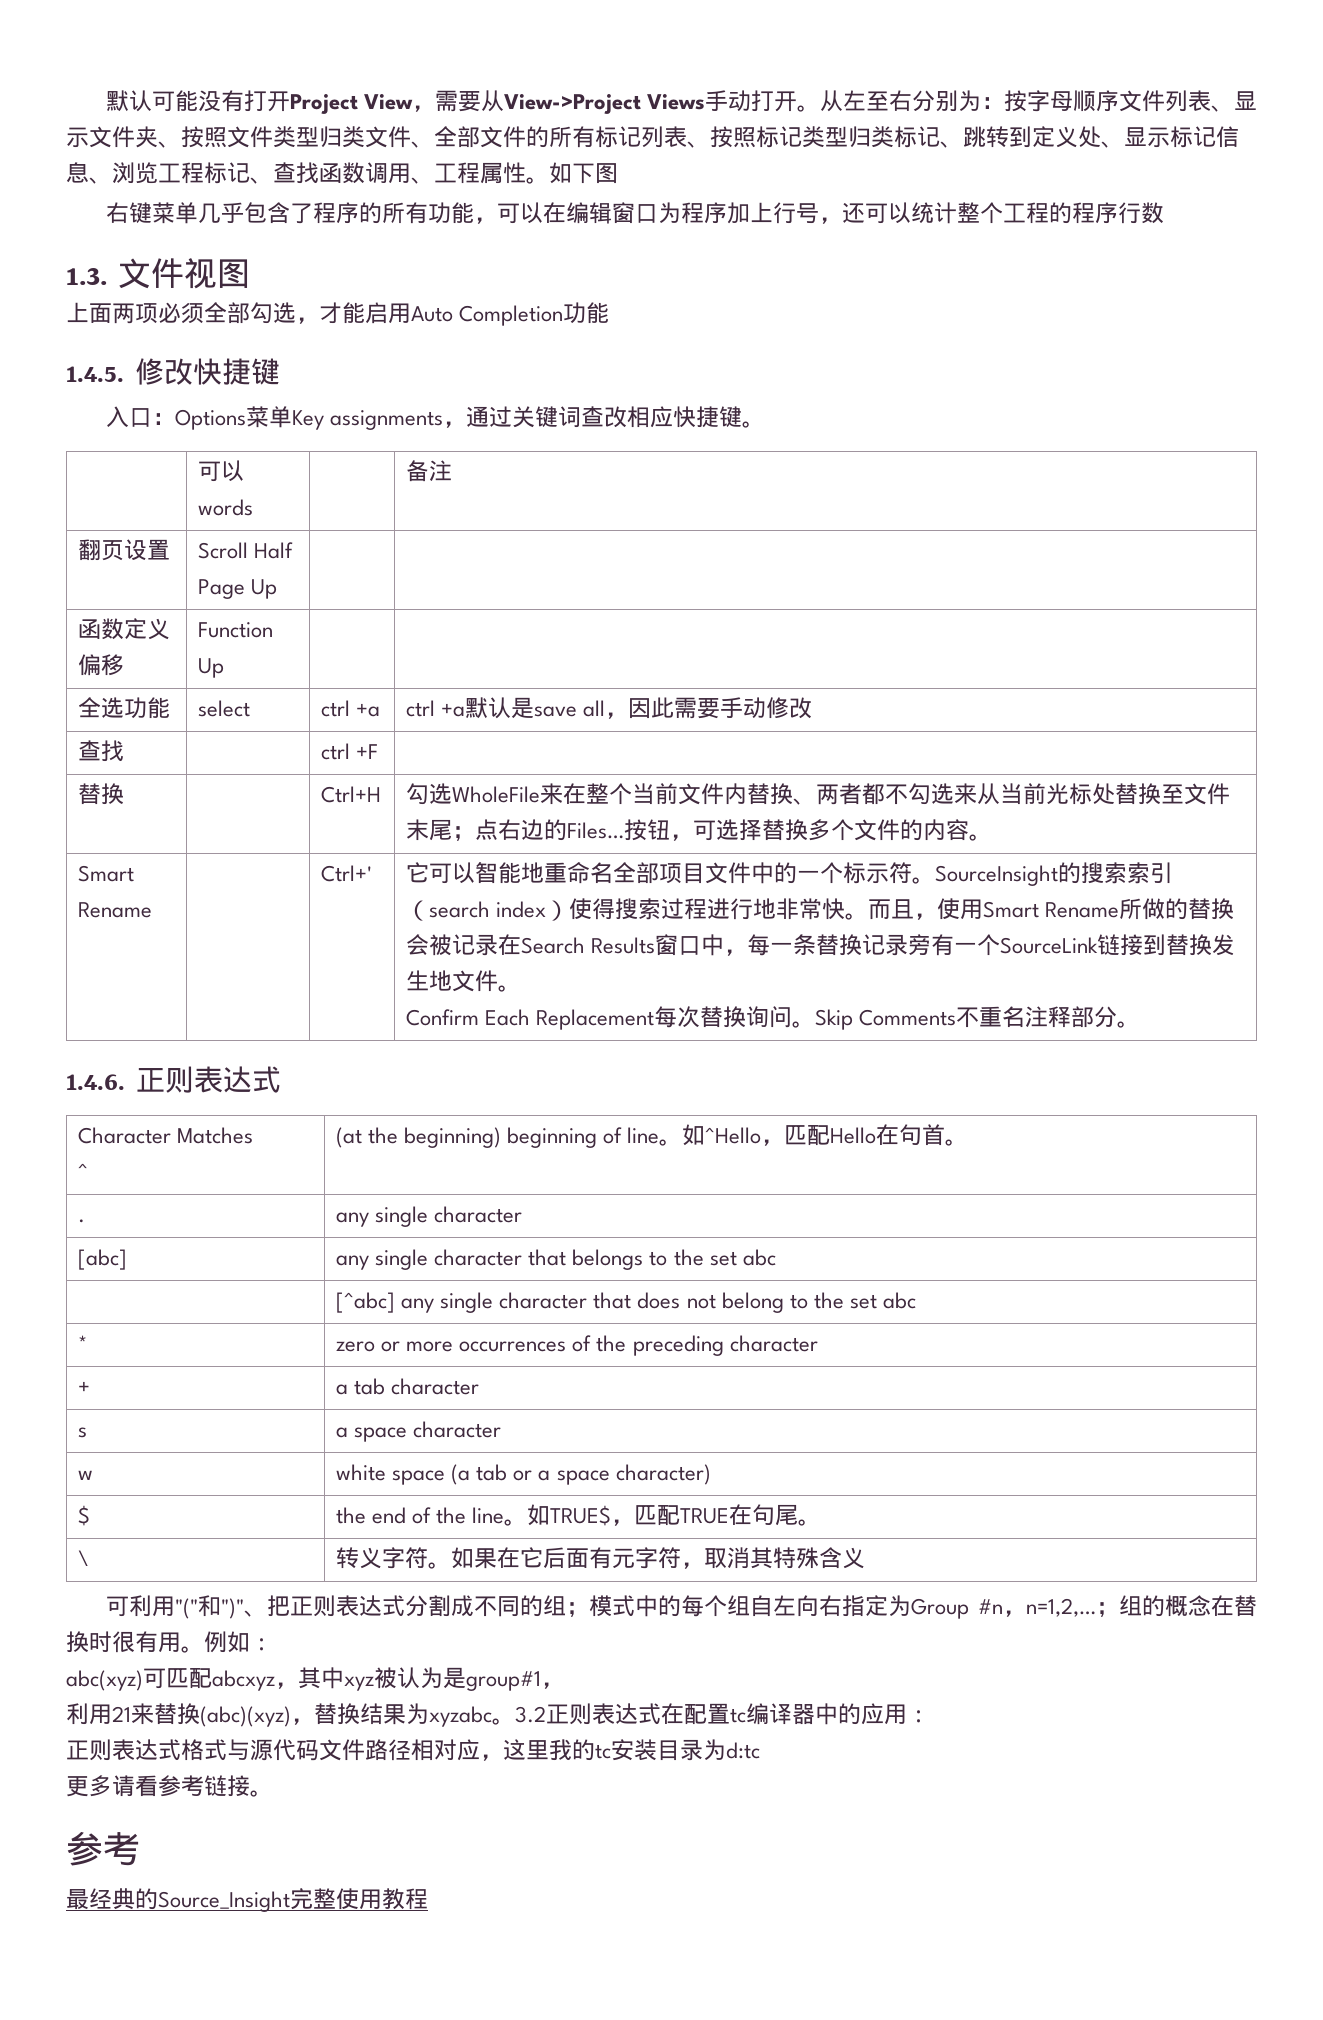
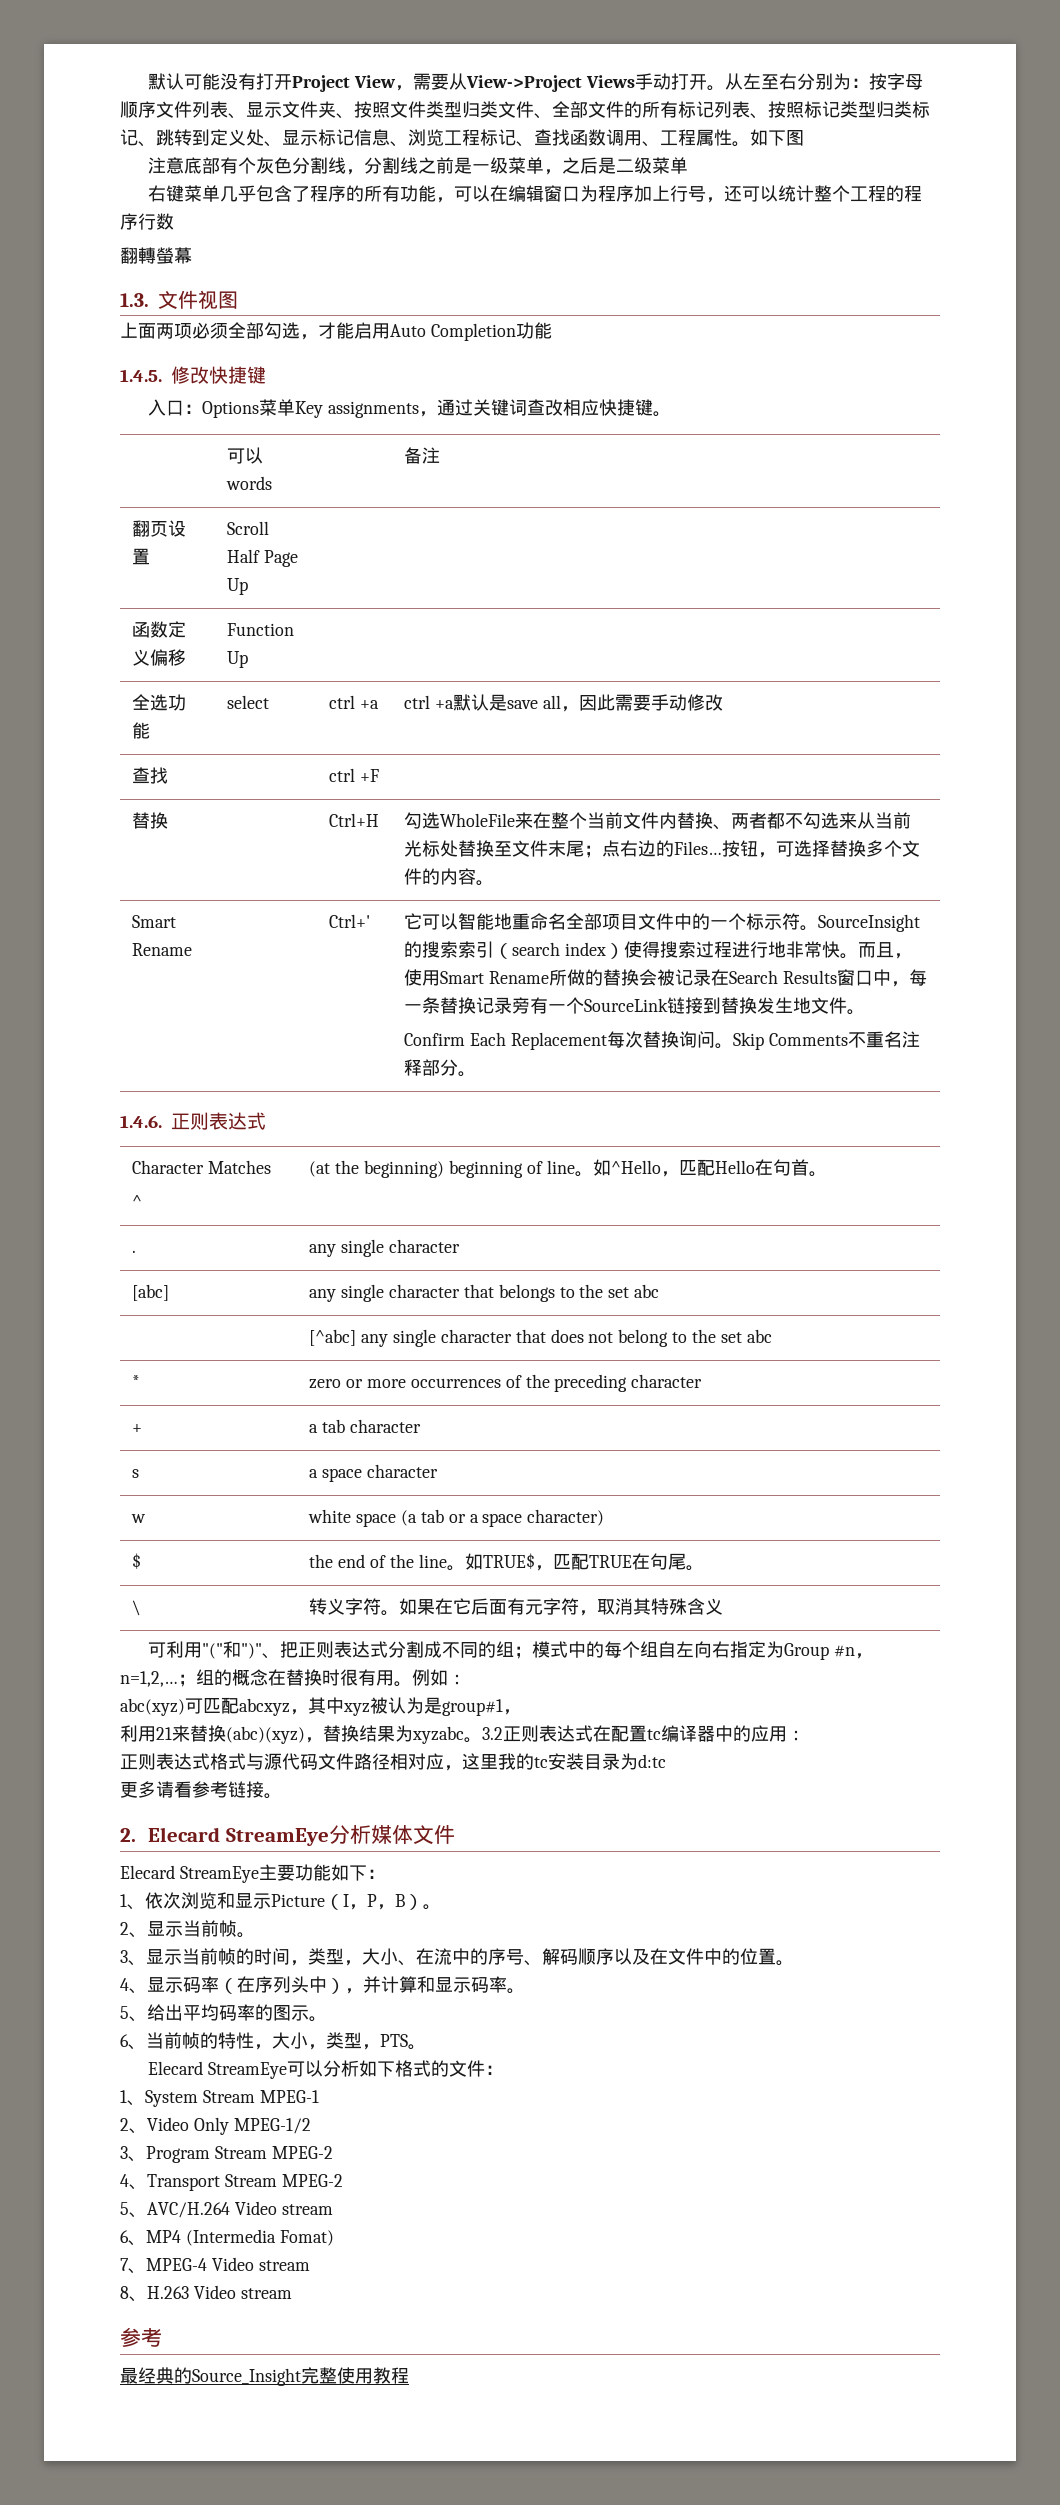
(618, 173) none -> [148,157,689,175] // 注意底部有个灰色分割线，分割线之前是一级菜单，之后是二级菜单
(1164, 213) none -> [120,247,192,264] // 翻轉螢幕
(273, 1793) none -> [120,1825,455,1846] [120,1864,385,1883] [120,1892,441,1910] [120,1920,255,1938] [120,1948,794,1966] [120,1976,525,1994] [120,2004,327,2022] [120,2032,426,2050] [148,2060,504,2079] [120,2090,319,2107] [120,2117,311,2135] [120,2146,333,2163] [120,2174,343,2191] [120,2201,333,2218] [120,2229,334,2246] [120,2257,310,2274] [120,2285,292,2302] // 2. Elecard StreamEye分析媒体文件 // Elecard StreamEye主要功能如下： // 1、依次浏览和显示Picture（I，P，B）。 // 2、显示当前帧。 // 3、显示当前帧的时间，类型，大小、在流中的序号、解码顺序以及在文件中的位置。 // 4、显示码率（在序列头中），并计算和显示码率。 // 5、给出平均码率的图示。 // 6、当前帧的特性，大小，类型，PTS。 // Elecard StreamEye可以分析如下格式的文件： // 1、System Stream MPEG-1 // 2、Video Only MPEG-1/2 // 3、Program Stream MPEG-2 // 4、Transport Stream MPEG-2 // 5、AVC/H.264 Video stream // 6、MP4 (Intermedia Fomat) // 7、MPEG-4 Video stream // 8、H.263 Video stream

